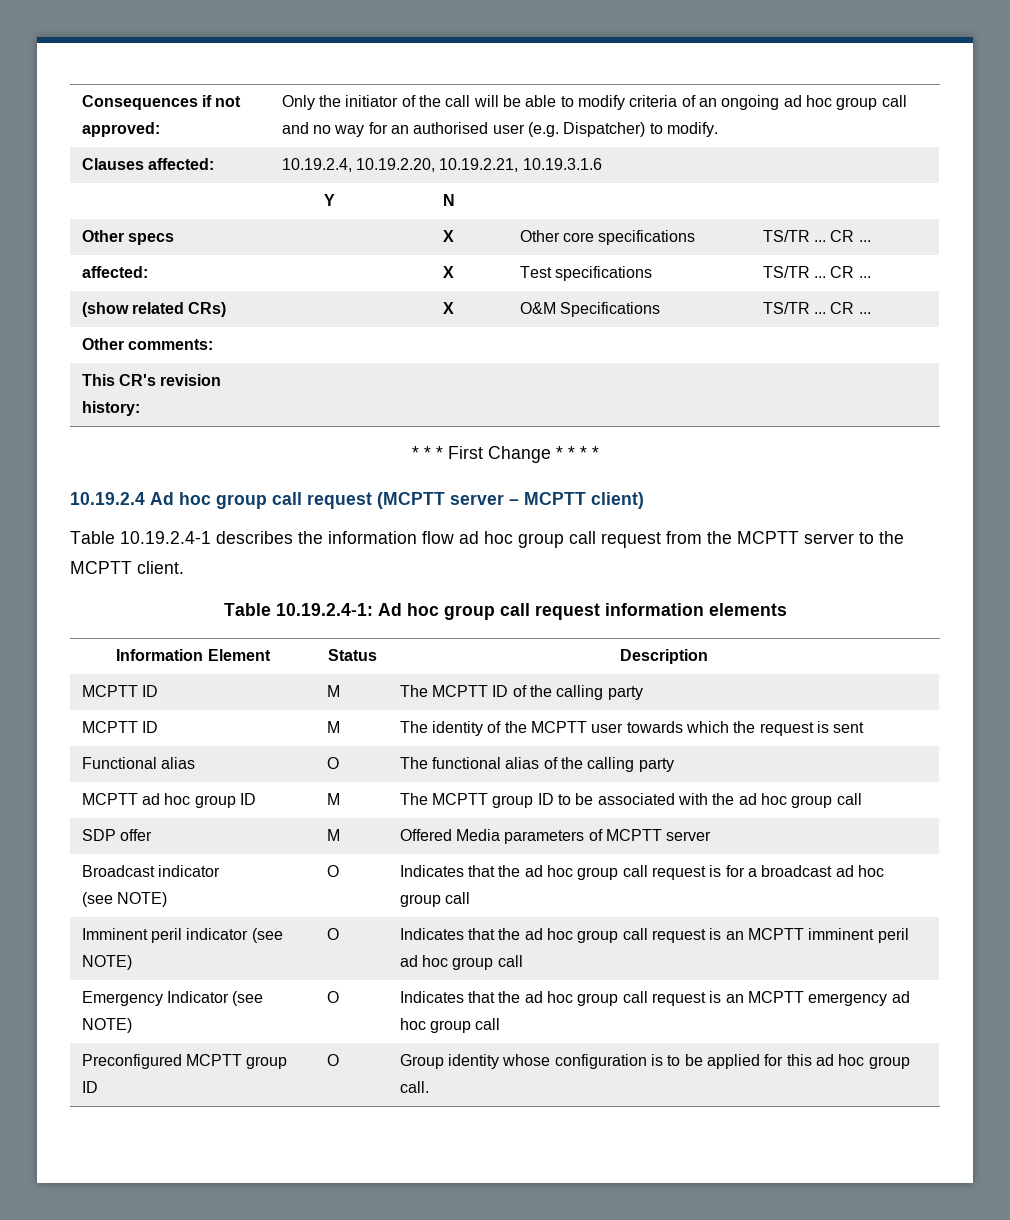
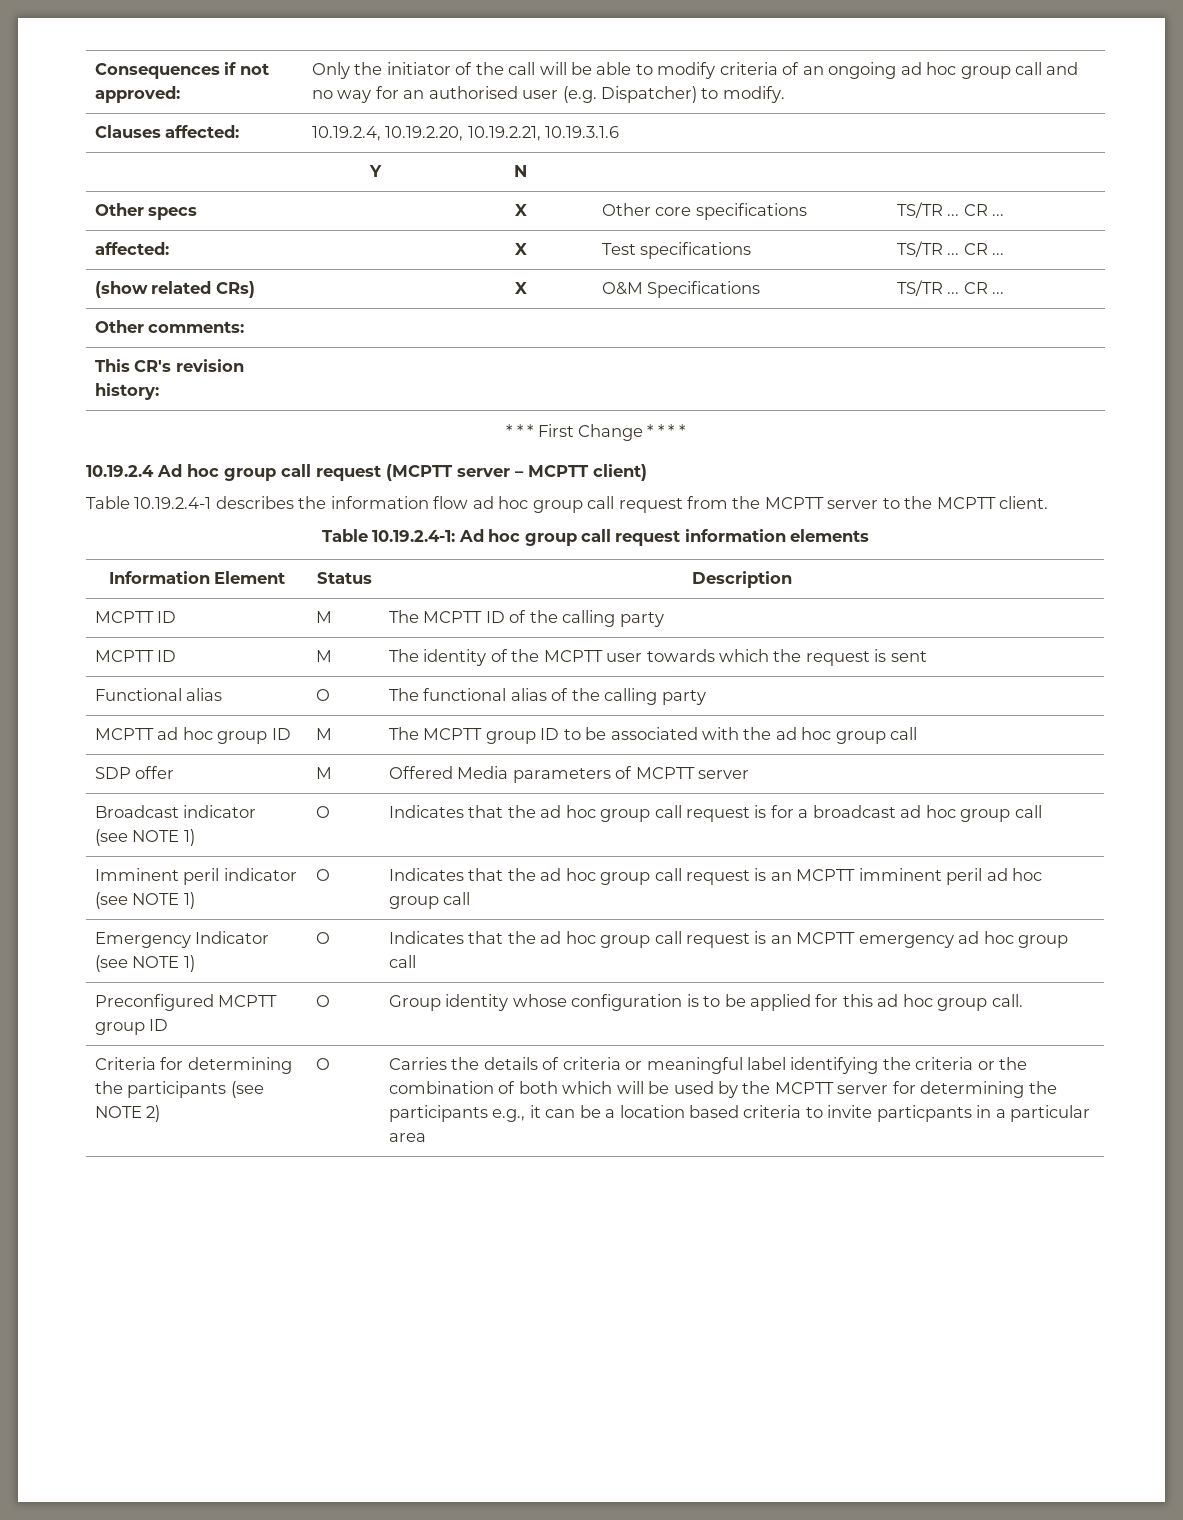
[117,892,168,907] NOTE) -> [132,829,195,846] NOTE 1)
[81,955,132,970] NOTE) -> [132,892,195,909] NOTE 1)
[81,1018,132,1033] NOTE) -> [132,955,195,972] NOTE 1)
(429, 1087) none -> [94,1057,292,1074] [94,1081,264,1098] [94,1105,161,1122] [315,1058,330,1070] [388,1057,1028,1074] [388,1081,1057,1098] [388,1105,1091,1122] [388,1133,426,1142] // Criteria for determining the participants (see NOTE 2) | O | Carries the details of criteria or meaningful label identifying the criteria or the combination of both which will be used by the MCPTT server for determining the participants e.g., it can be a location based criteria to invite particpants in a particular area

